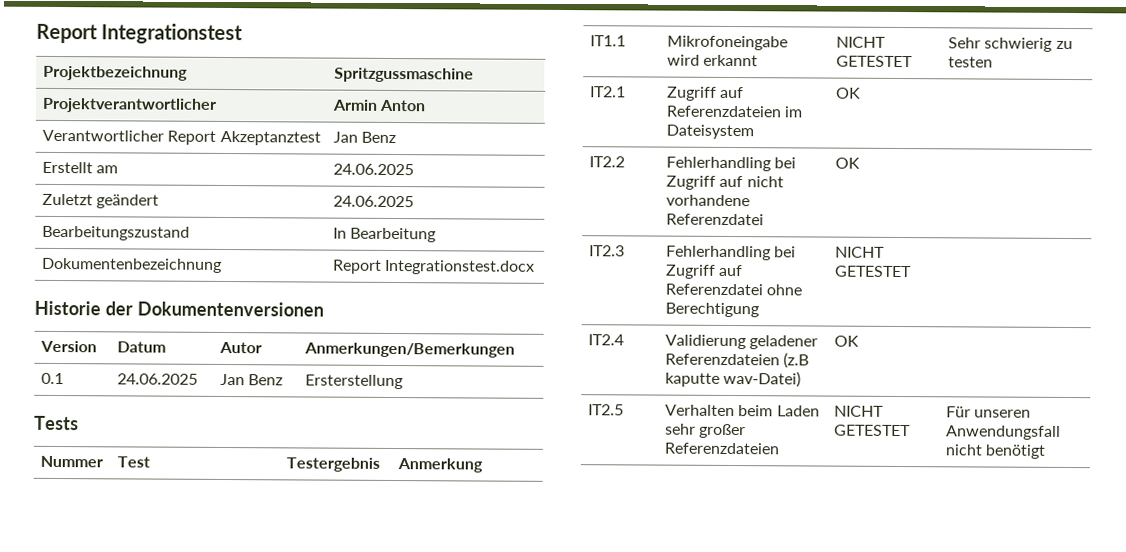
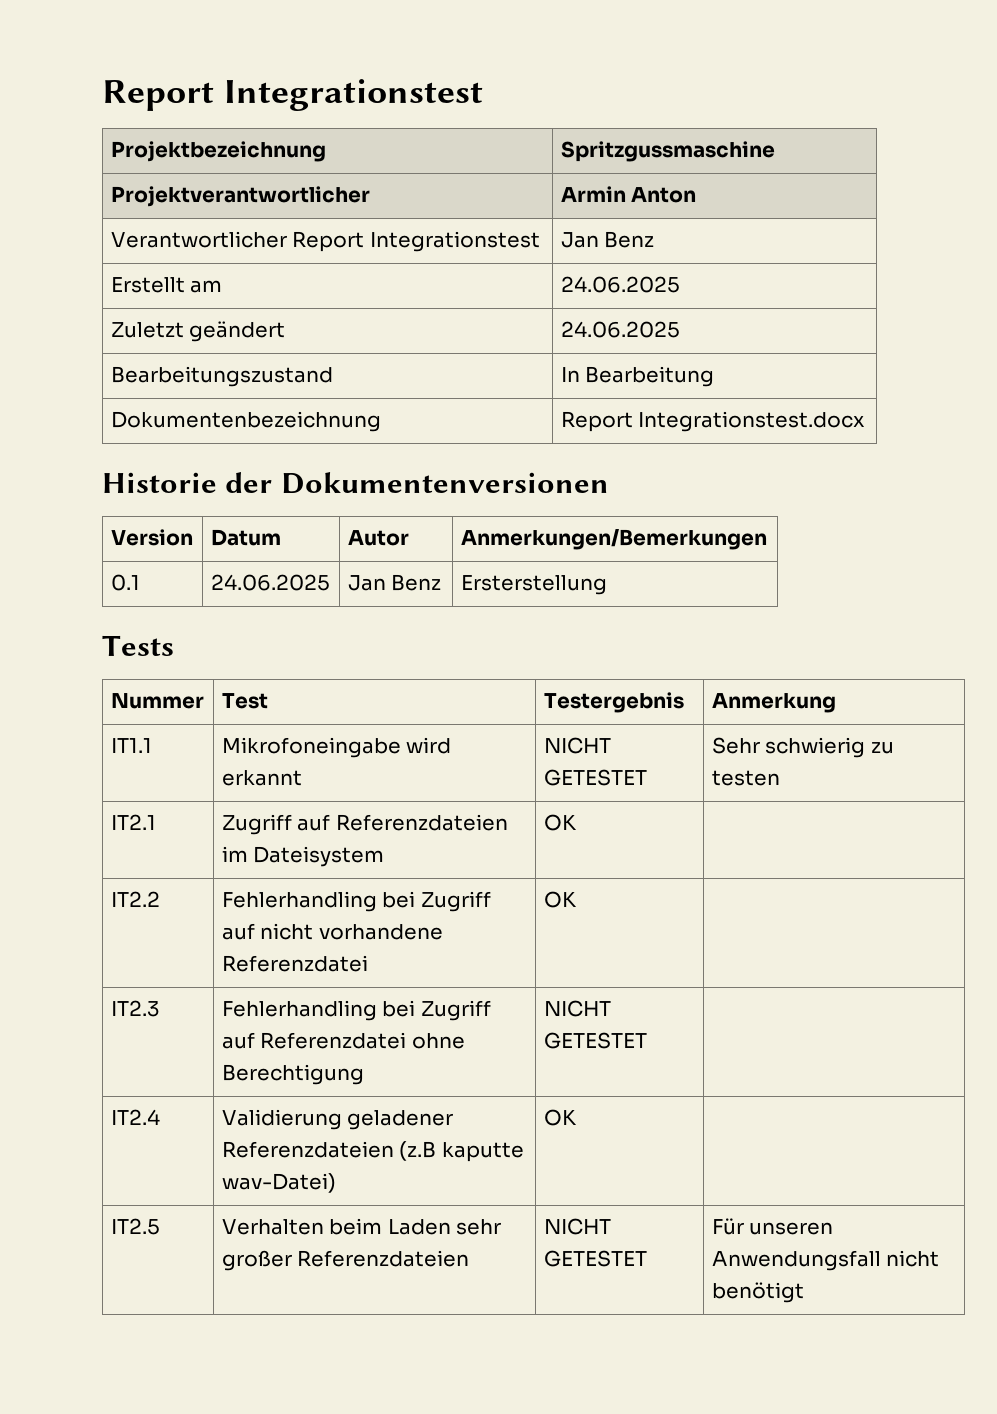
[219,130,321,146] Akzeptanztest -> [369,231,540,252] Integrationstest

